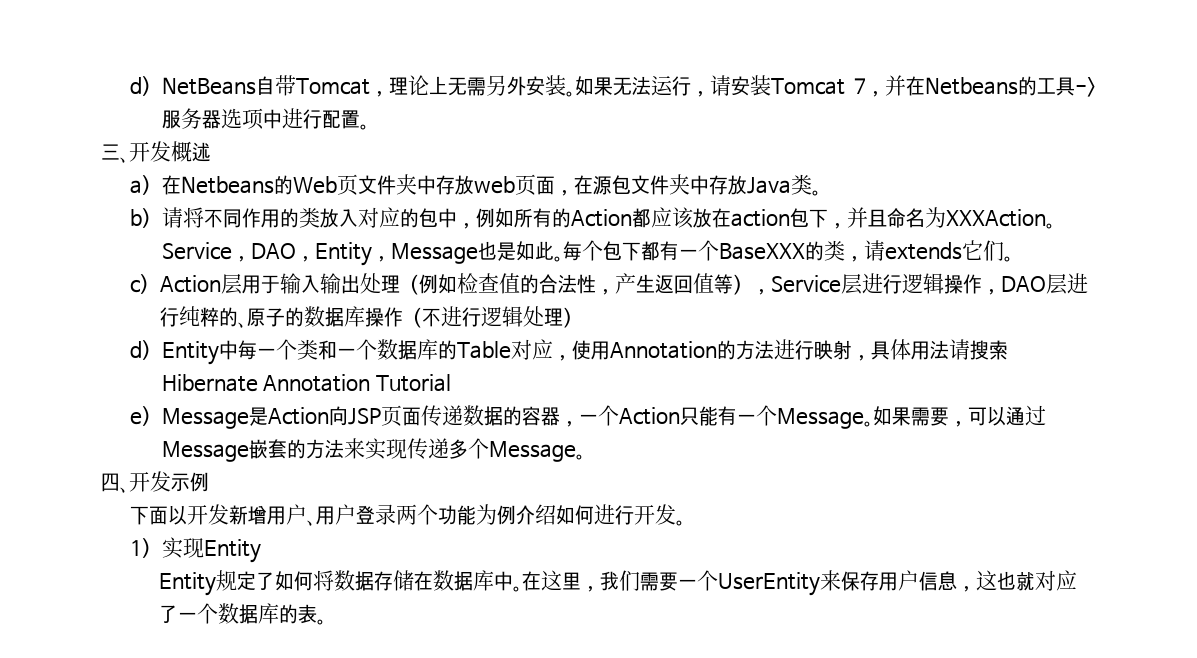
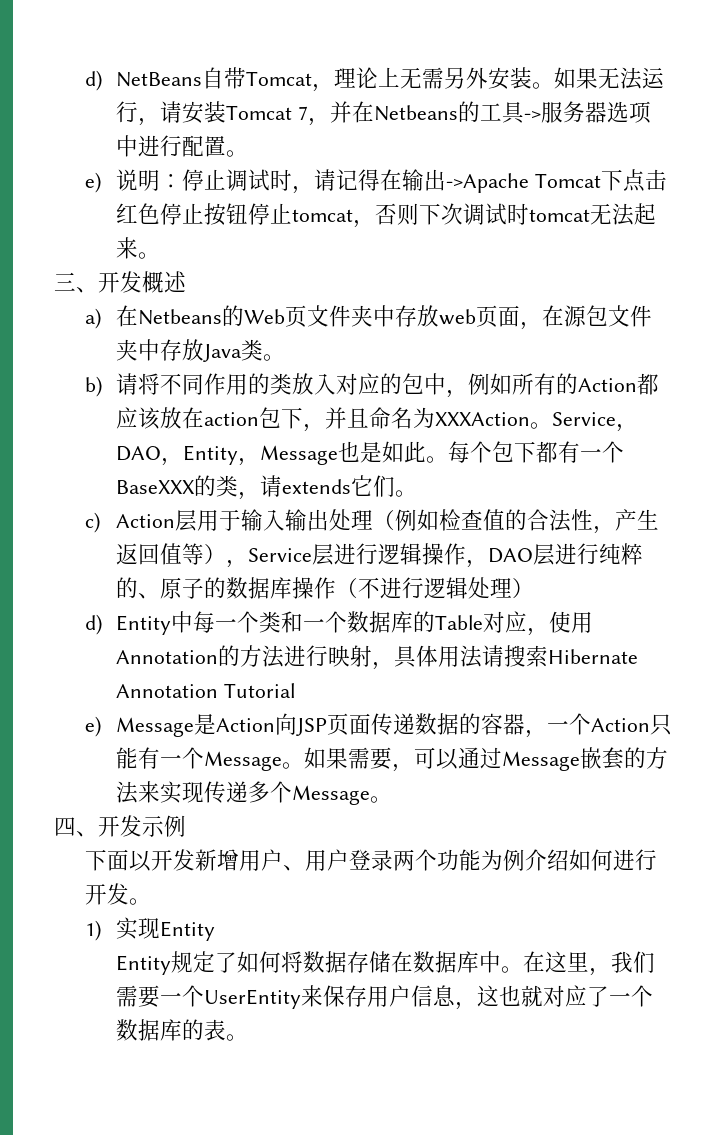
(369, 127) none -> [84,169,667,194] [115,203,656,228] [115,237,160,259] // e)说明：停止调试时，请记得在输出->Apache Tomcat下点击红色停止按钮停止tomcat，否则下次调试时tomcat无法起来。

